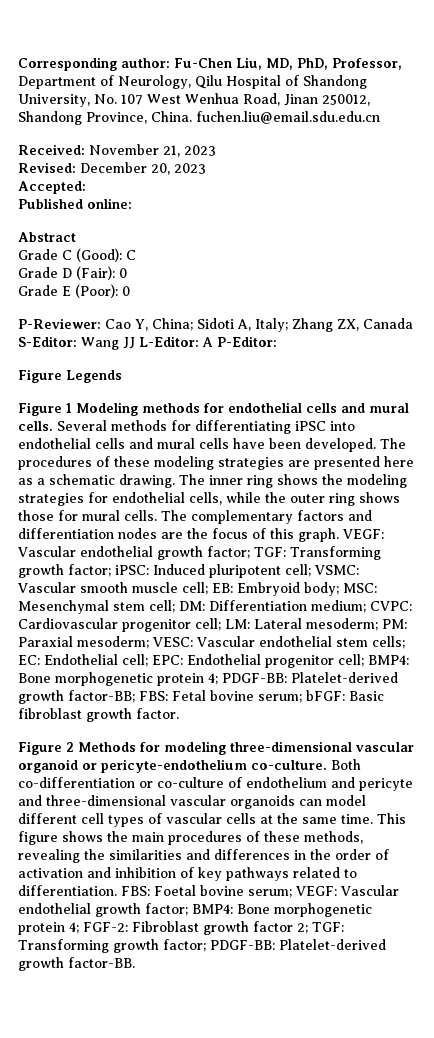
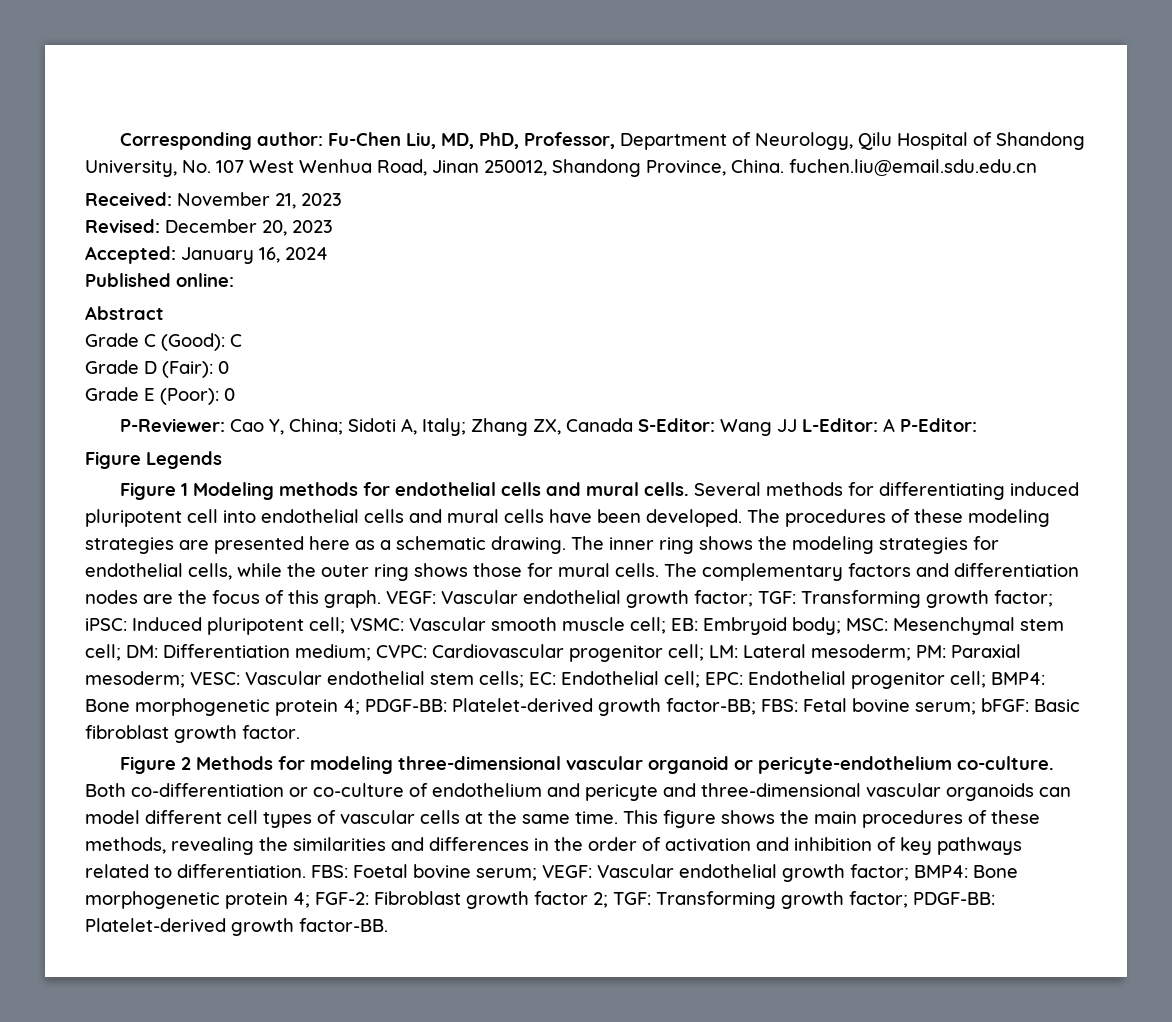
(86, 187) none -> [181,247,328,264] January 16, 2024
[295,421,326,431] iPSC -> [1009,482,1079,496] [85,509,218,527] induced pluripotent cell

